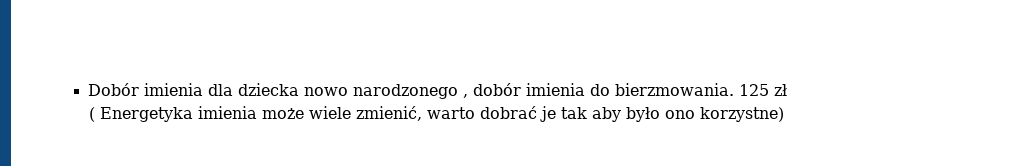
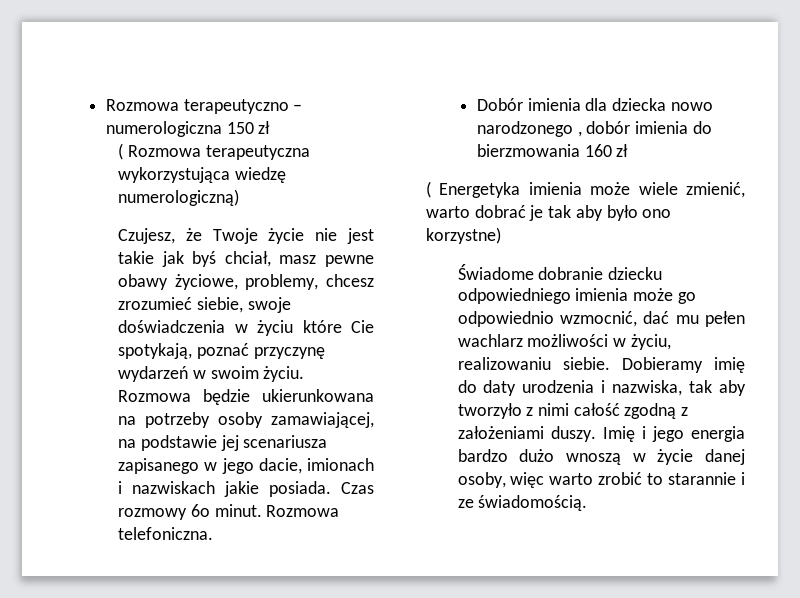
(87, 89) none -> [105,99,303,114] [105,121,271,137] [118,143,310,160] [118,167,286,183] [118,189,240,206] [118,228,374,244] [118,251,374,267] [118,274,374,290] [118,297,291,313] [118,320,374,336] [118,343,325,359] [118,366,305,382] [118,389,374,405] [118,412,375,428] [118,435,328,451] [118,458,374,474] [118,481,374,497] [118,504,340,520] [118,527,214,540] Rozmowa terapeutyczno – numerologiczna 150 zł // ( Rozmowa terapeutyczna wykorzystująca wiedzę numerologiczną) // Czujesz, że Twoje życie nie jest takie jak byś chciał, masz pewne obawy życiowe, problemy, chcesz zrozumieć siebie, swoje doświadczenia w życiu które Cie spotykają, poznać przyczynę wydarzeń w swoim życiu. Rozmowa będzie ukierunkowana na potrzeby osoby zamawiającej, na podstawie jej scenariusza zapisanego w jego dacie, imionach i nazwiskach jakie posiada. Czas rozmowy 6o minut. Rozmowa telefoniczna. //
[614,83,769,96] bierzmowania. 125 -> [476,144,612,157] bierzmowania 160
(785, 114) none -> [457,264,663,280] [457,288,696,304] [457,311,745,327] [457,334,671,350] [457,357,745,373] [457,380,746,396] [457,403,689,419] [457,426,745,442] [457,449,745,465] [457,472,745,488] [457,495,588,511] // Świadome dobranie dziecku odpowiedniego imienia może go odpowiednio wzmocnić, dać mu pełen wachlarz możliwości w życiu, realizowaniu siebie. Dobieramy imię do daty urodzenia i nazwiska, tak aby tworzyło z nimi całość zgodną z założeniami duszy. Imię i jego energia bardzo dużo wnoszą w życie danej osoby, więc warto zrobić to starannie i ze świadomością.

